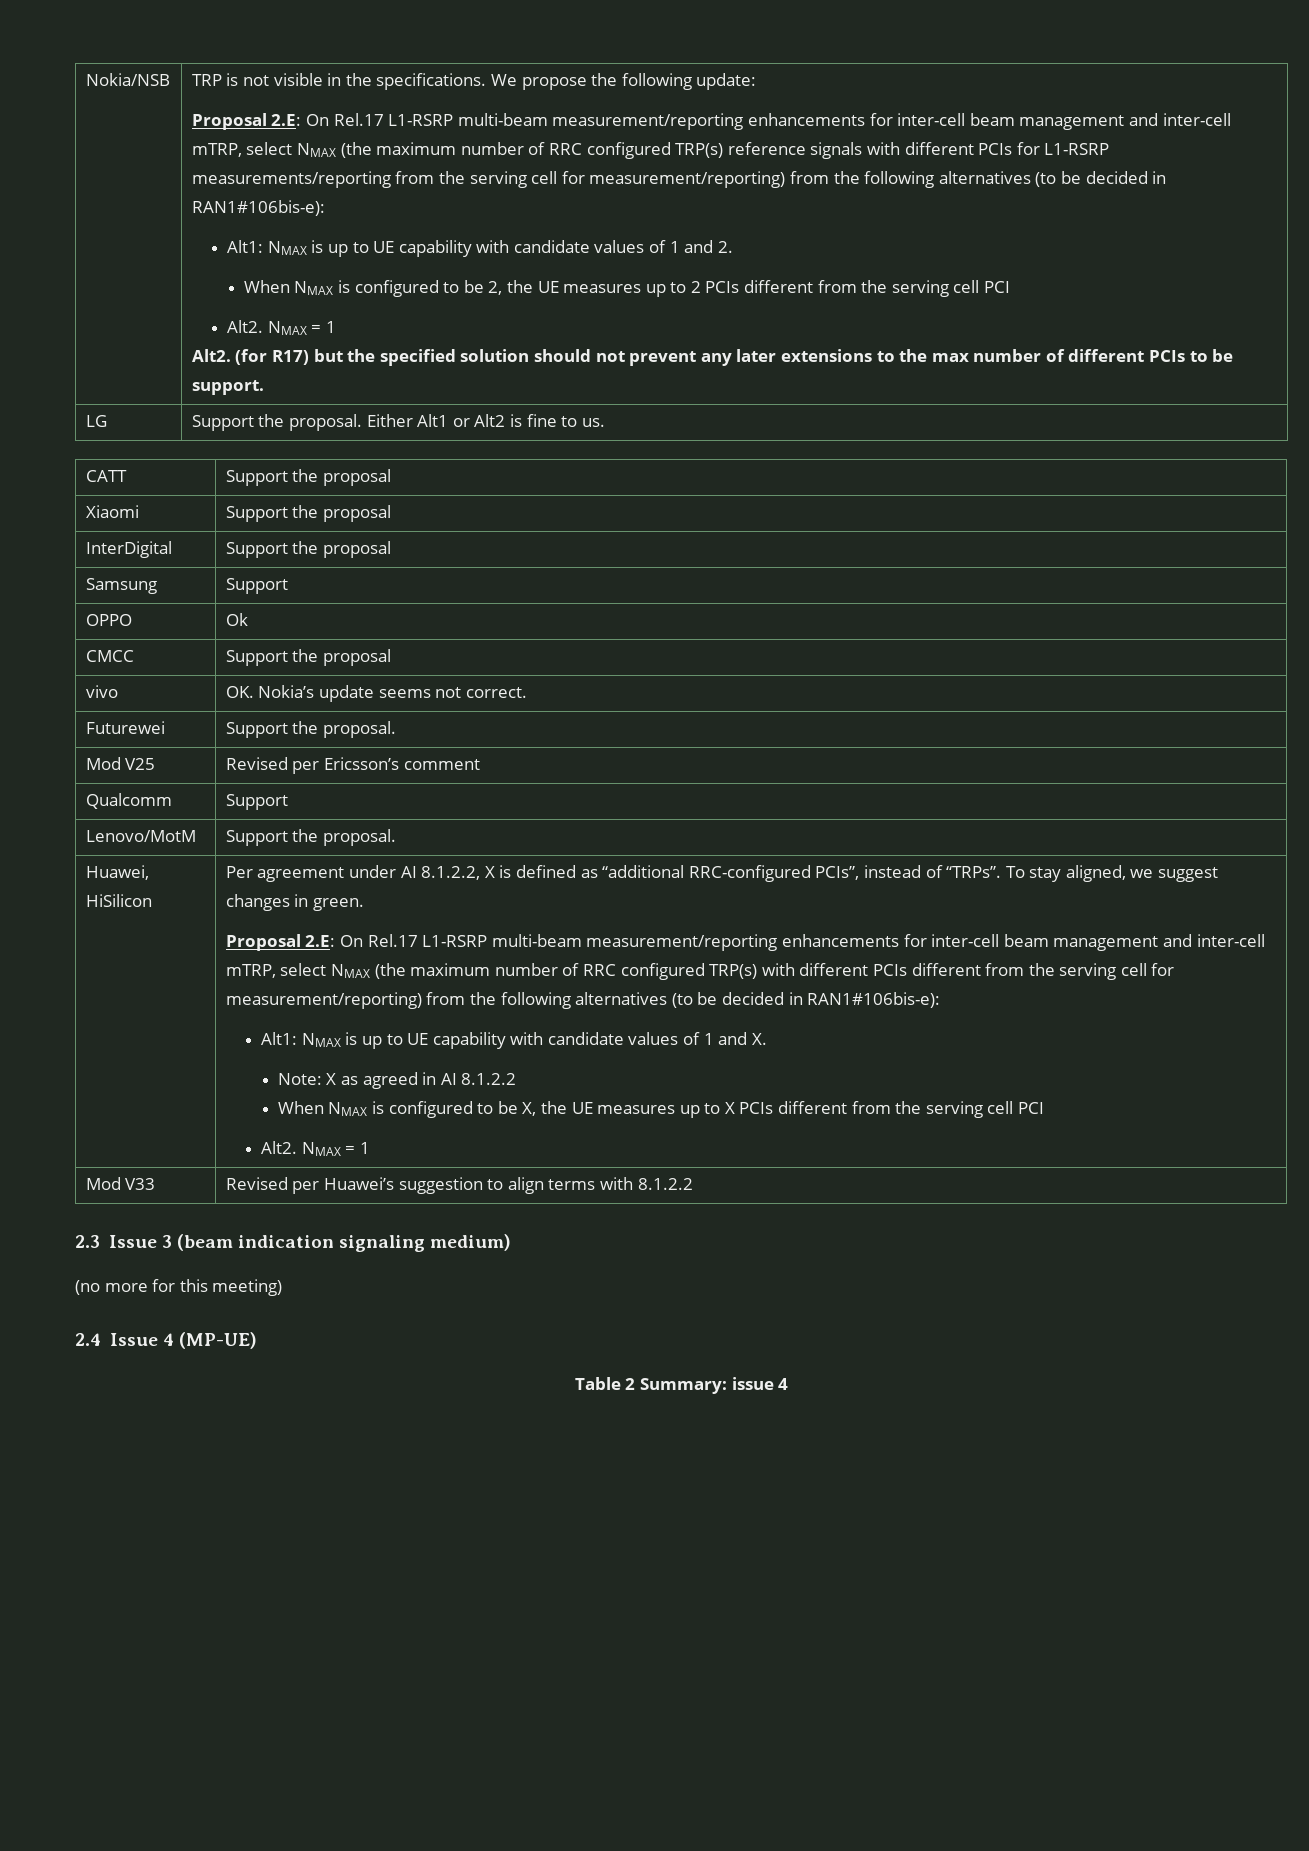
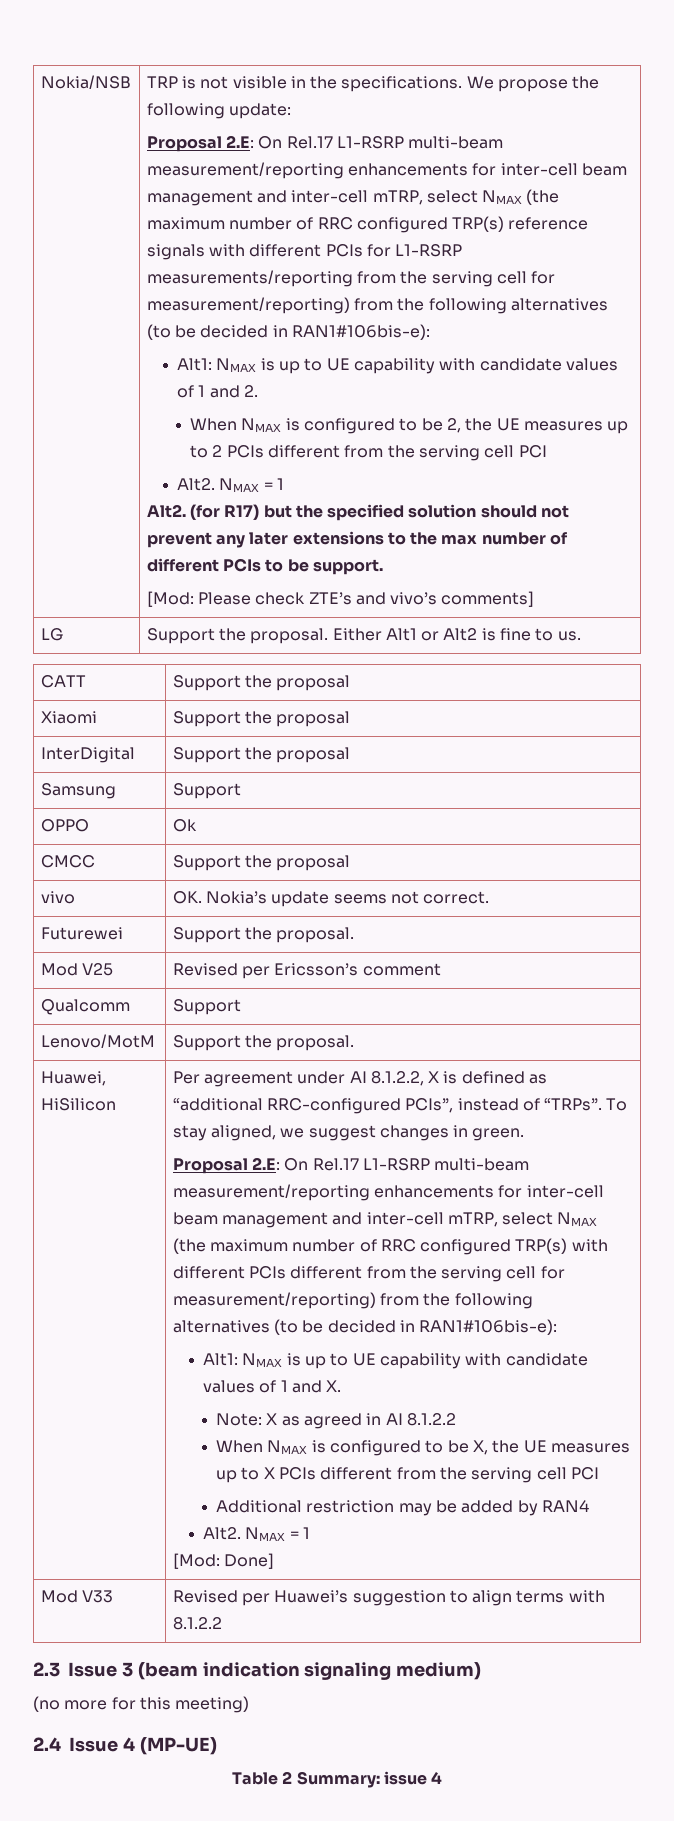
(264, 387) none -> [146,591,535,607] // [Mod: Please check ZTE’s and vivo’s comments]
[261,1141,370,1156] // Alt2. NMAX = 1 -> [216,1500,589,1516] [203,1527,311,1541] [172,1553,274,1569] // Additional restriction may be added by RAN4 // Alt2. NMAX = 1 // [Mod: Done]

